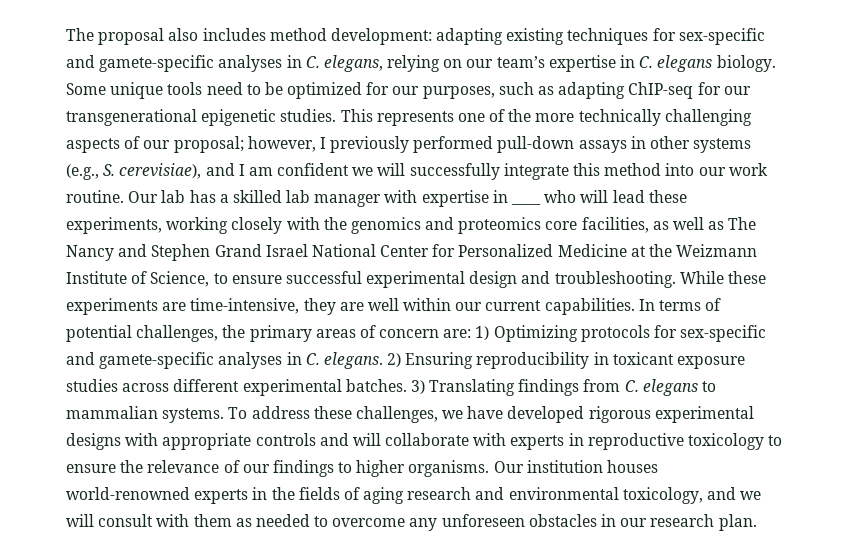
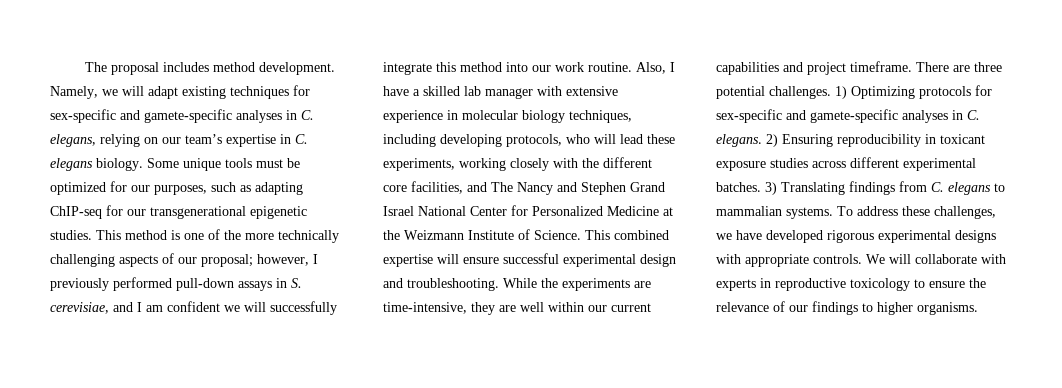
[168,28,199,41] also -> (160, 68) none
[330,28,504,45] development: adapting -> [259,62,336,75] [50,86,178,99] development. Namely, we will adapt
[206,82,261,95] need to -> [256,159,283,168] must
[376,111,454,126] represents -> [125,230,180,240] method is
[650,136,752,153] [66,163,202,180] other systems (e.g., S. cerevisiae), -> [291,278,302,288] [50,302,109,314] S. cerevisiae,
[128,190,216,203] Our lab has -> [636,62,675,74] [383,86,409,96] Also, I have
[421,190,508,207] [511,203,542,205] expertise in ____ -> [566,86,618,96] [383,110,632,123] [383,134,562,147] extensive experience in molecular biology techniques, including developing protocols,
[350,217,725,234] genomics and proteomics core facilities, as well as -> [603,157,652,168] [383,181,487,194] different core facilities, and
[150,271,228,287] Science, to -> [534,230,669,240] [383,254,459,267] Science. This combined expertise will
[728,271,767,284] these -> [541,278,558,288] the
[544,298,722,315] [66,325,472,342] capabilities. In terms of potential challenges, the primary areas of concern are: -> [716,61,1002,75] [716,86,831,99] capabilities and project timeframe. There are three potential challenges.
[255,433,349,446] controls and -> [813,254,885,264] controls. We
[493,460,659,473] [66,487,762,504] [66,514,757,531] Our institution houses world-renowned experts in the fields of aging research and environmental toxicology, and we will consult with them as needed to overcome any unforeseen obstacles in our research plan. -> (978, 308) none

